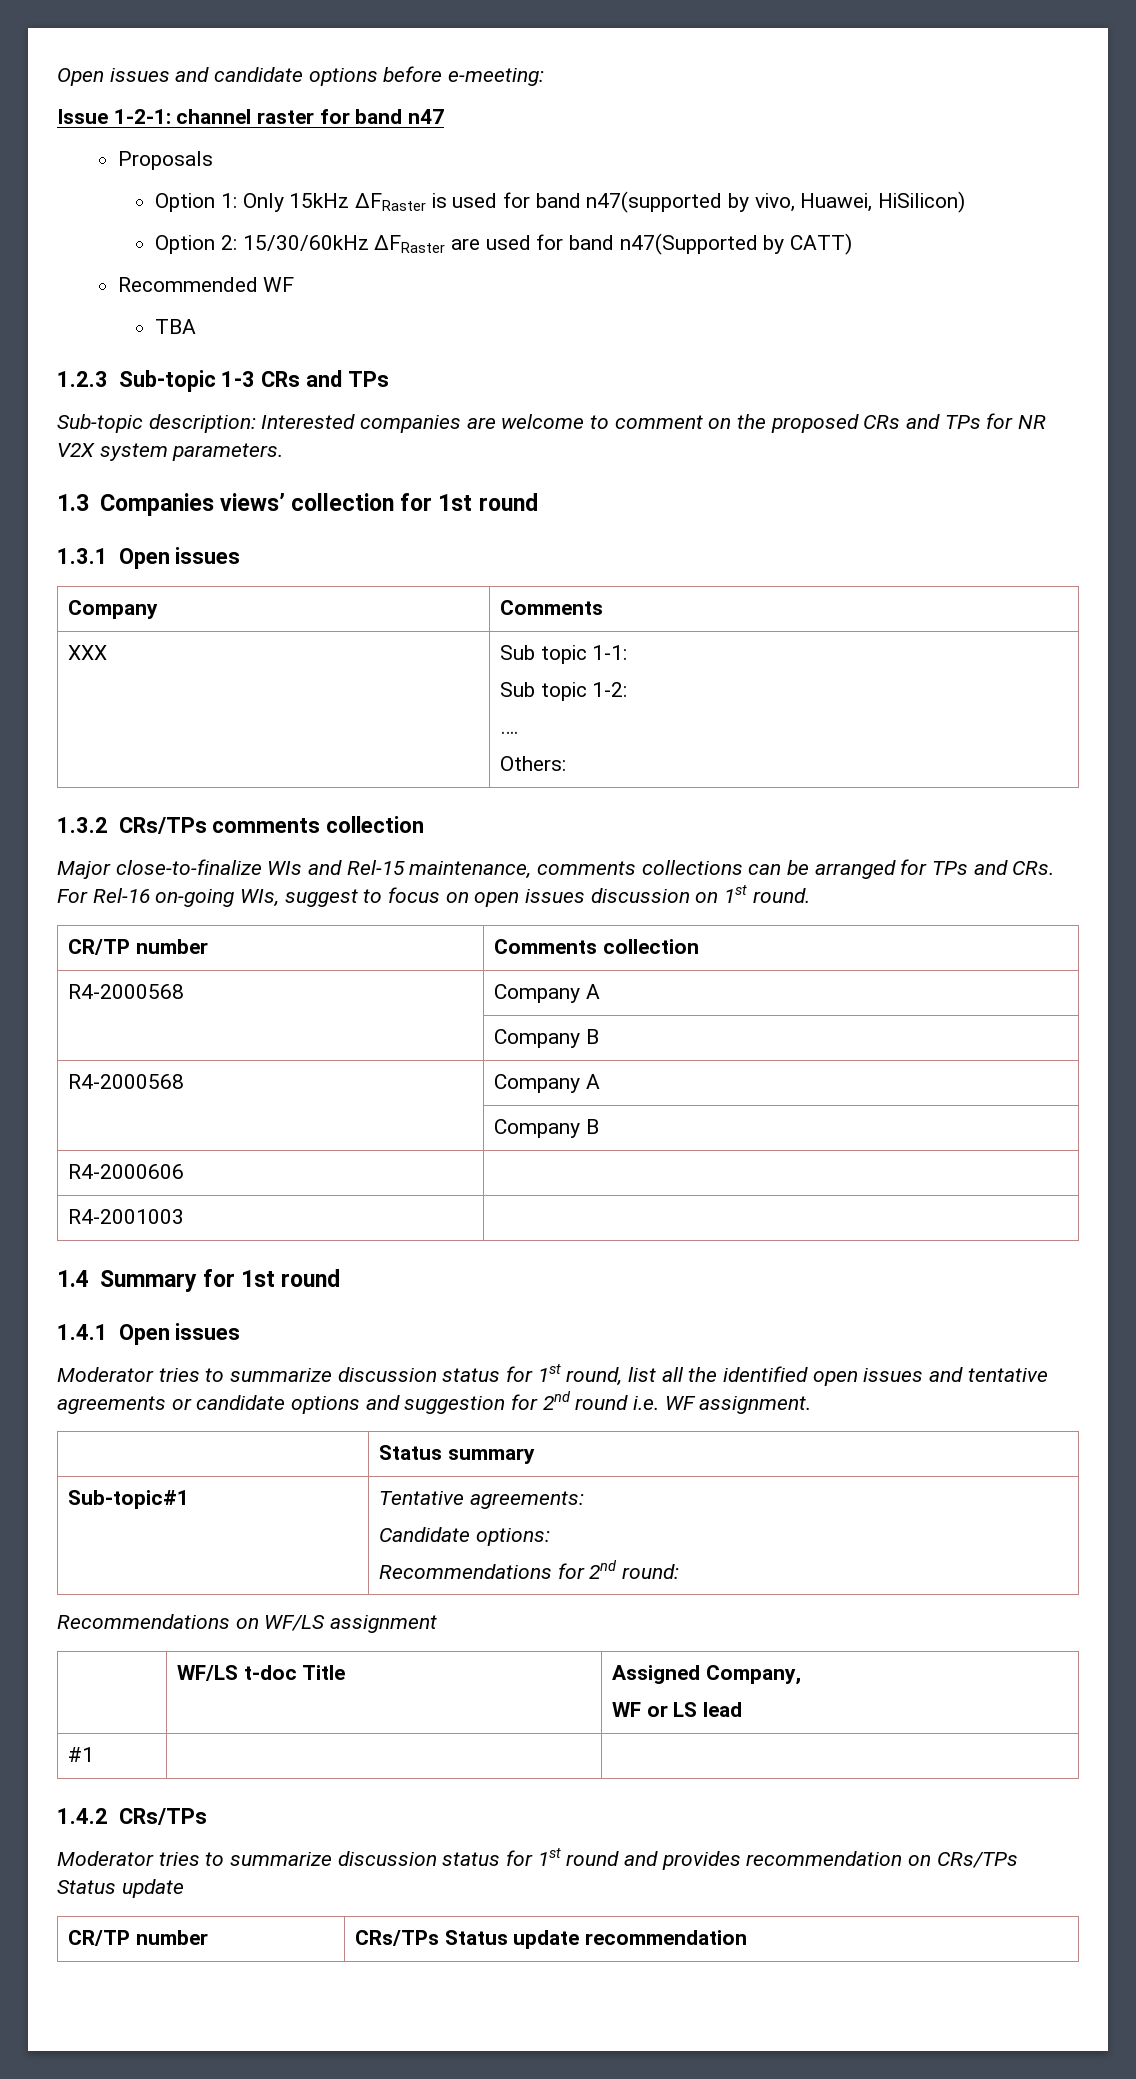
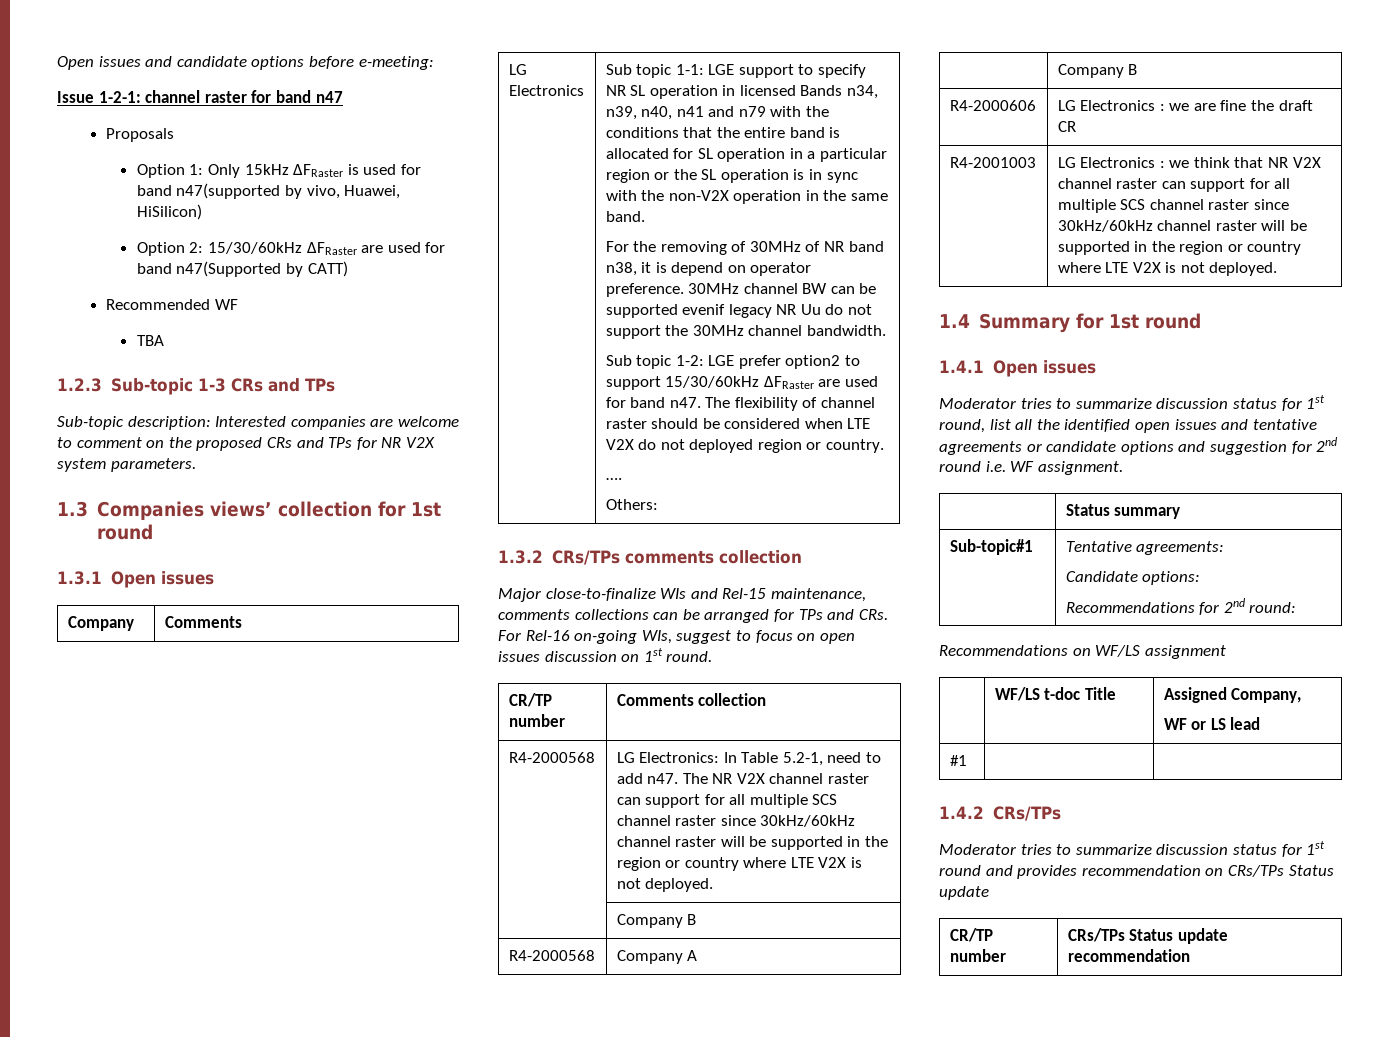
[67,645,107,660] XXX -> [508,64,527,75] [508,85,584,96] LG Electronics
[499,682,628,701] // Sub topic 1-2: -> [708,64,867,78] [605,85,879,99] [605,106,830,120] [605,127,841,138] [605,148,888,162] [605,169,858,183] [605,190,889,204] [605,211,645,222] [605,241,884,255] [605,262,812,276] [605,283,877,297] [605,304,873,318] [605,325,886,339] [605,355,861,369] [605,376,878,390] [605,397,876,411] [605,418,871,429] [605,439,885,453] LGE support to specify NR SL operation in licensed Bands n34, n39, n40, n41 and n79 with the conditions that the entire band is allocated for SL operation in a particular region or the SL operation is in sync with the non-V2X operation in the same band. // For the removing of 30MHz of NR band n38, it is depend on operator preference. 30MHz channel BW can be supported evenif legacy NR Uu do not support the 30MHz channel bandwidth. // Sub topic 1-2: LGE prefer option2 to support 15/30/60kHz ΔFRaster are used for band n47. The flexibility of channel raster should be considered when LTE V2X do not deployed region or country.
[493,984,600,1003] Company A -> [616,752,882,766] [616,773,870,784] [616,794,838,808] [616,815,856,827] [616,836,889,850] [616,857,863,871] [616,878,714,892] LG Electronics: In Table 5.2-1, need to add n47. The NR V2X channel raster can support for all multiple SCS channel raster since 30kHz/60kHz channel raster will be supported in the region or country where LTE V2X is not deployed.
[67,1209,184,1224] // R4-2001003 | -> [1057,100,1313,111] [1057,121,1076,132] [949,157,1036,168] [1057,157,1321,168] [1057,178,1291,192] [1057,199,1289,213] [1057,220,1307,232] [1057,241,1302,255] [1057,262,1278,276] LG Electronics : we are fine the draft CR // R4-2001003 | LG Electronics : we think that NR V2X channel raster can support for all multiple SCS channel raster since 30kHz/60kHz channel raster will be supported in the region or country where LTE V2X is not deployed.

